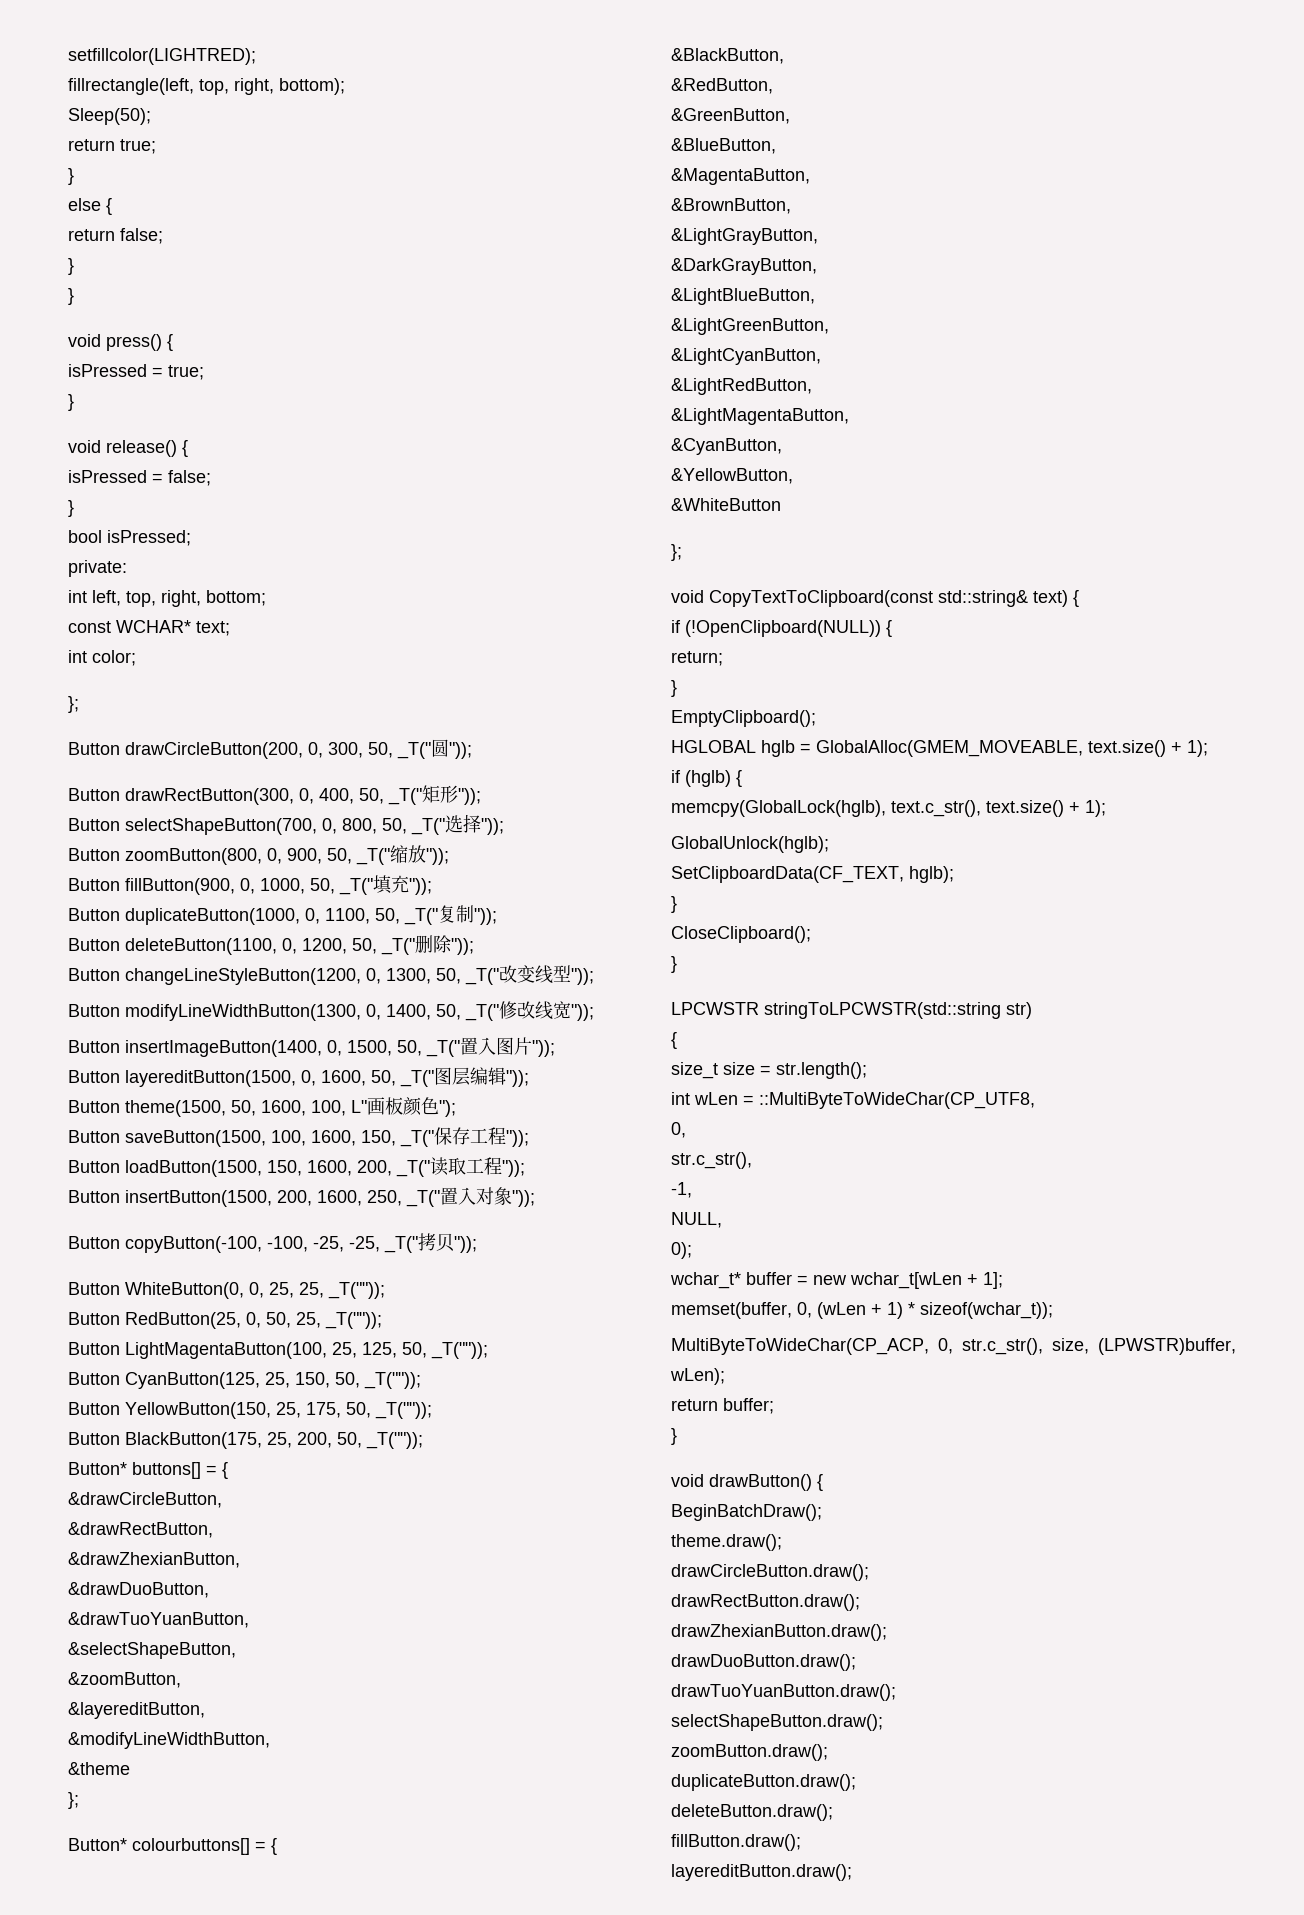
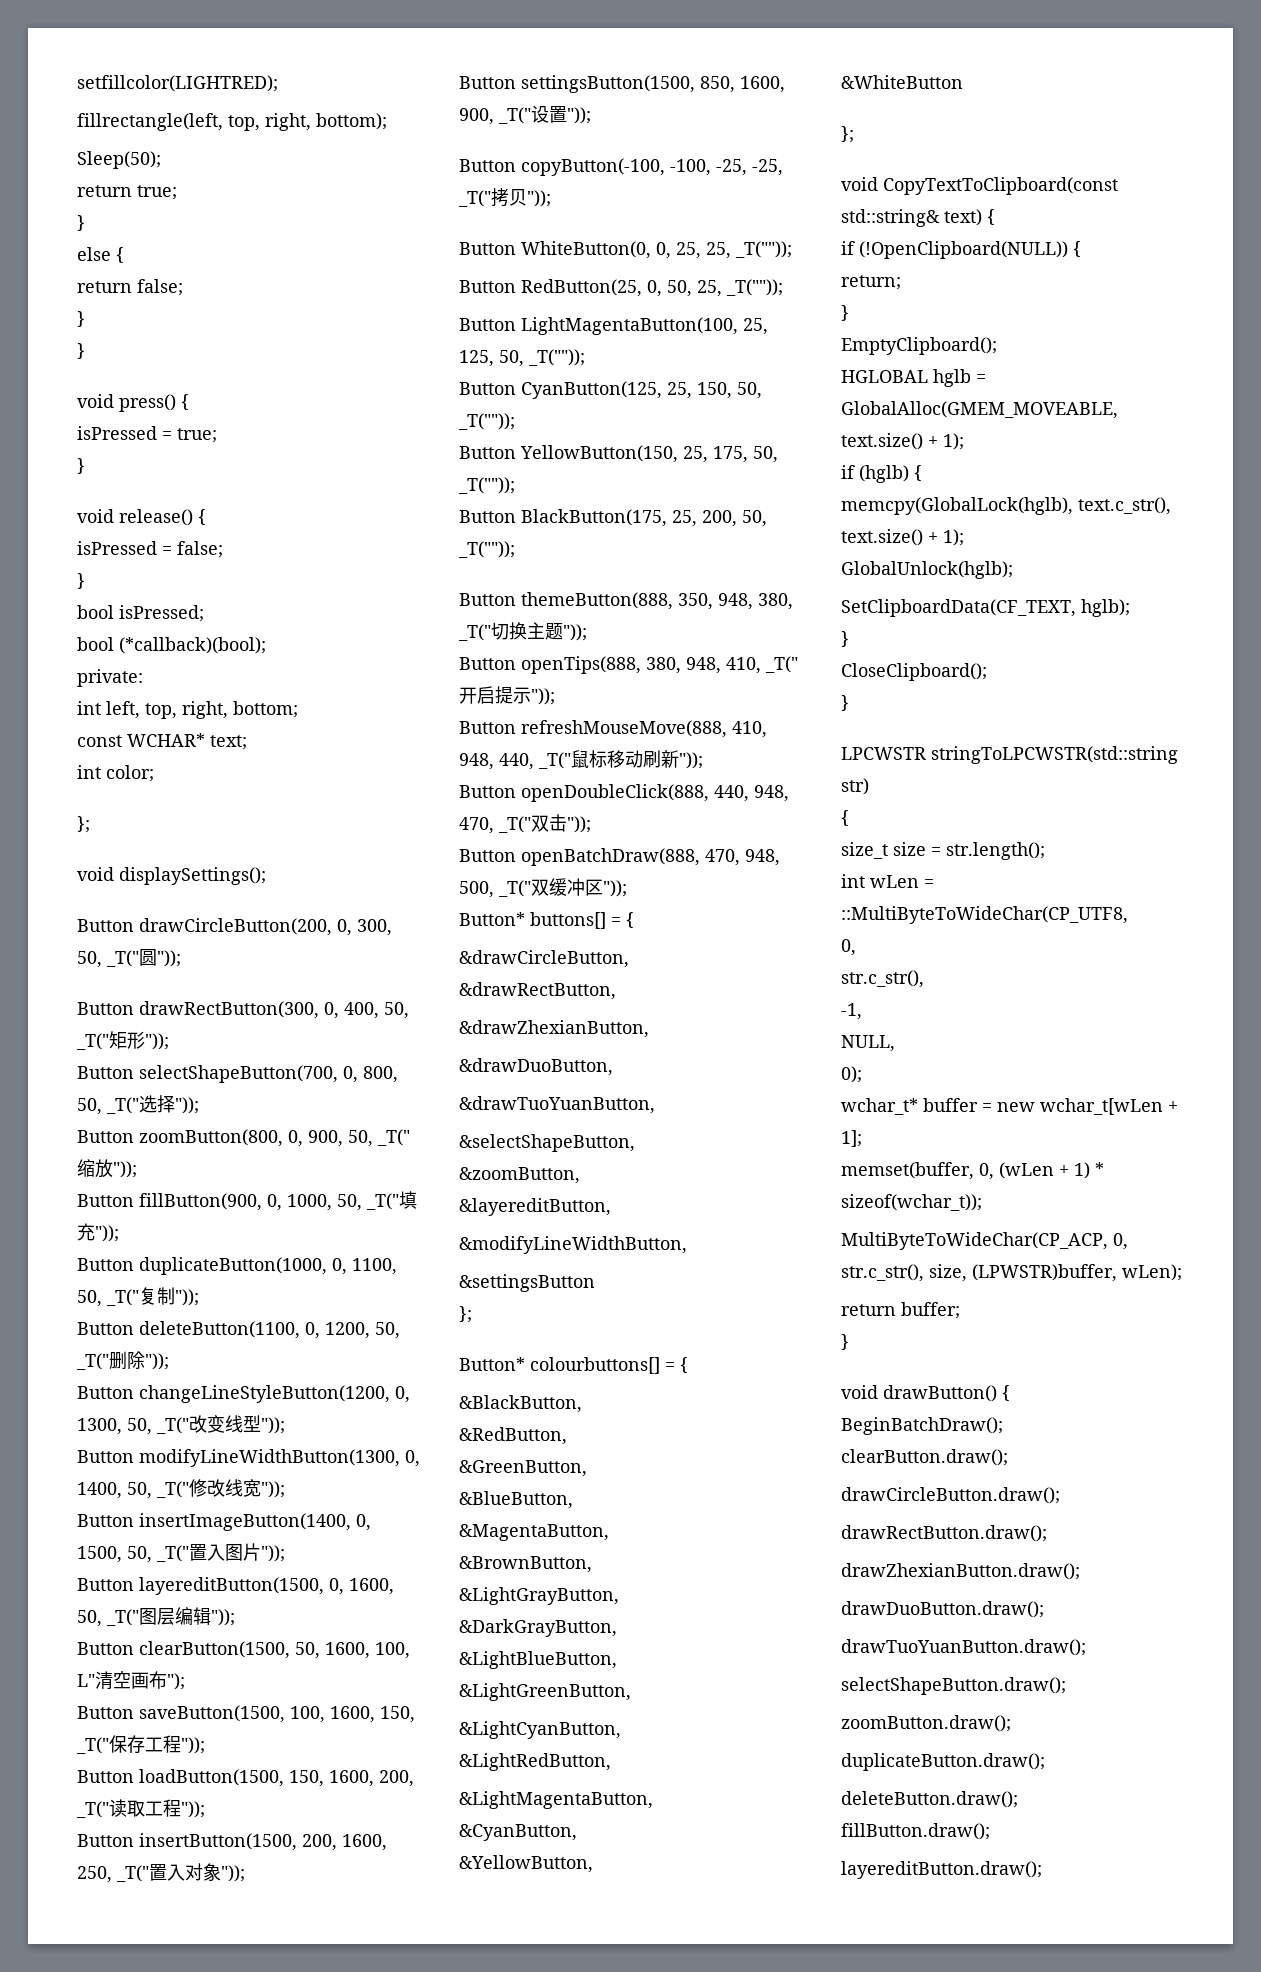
(191, 538) none -> [77,637,266,654] // bool (*callback)(bool);
(79, 704) none -> [77,867,266,885] // void displaySettings();
[125,1100,226,1117] theme(1500, -> [139,1641,290,1659] clearButton(1500,
[367,1097,439,1116] 画板颜色 -> [95,1671,167,1690] 清空画布
(535, 1198) none -> [459,75,785,93] [459,105,591,125] // Button settingsButton(1500, 850, 1600, 900, _T("设置"));
(423, 1440) none -> [459,592,793,610] [458,622,587,641] [459,656,798,674] [459,686,555,705] [459,720,767,738] [459,750,703,770] [459,784,789,802] [459,814,591,834] [459,848,780,866] [459,878,627,898] // Button themeButton(888, 350, 948, 380, _T("切换主题")); // Button openTips(888, 380, 948, 410, _T("开启提示")); // Button refreshMouseMove(888, 410, 948, 440, _T("鼠标移动刷新")); // Button openDoubleClick(888, 440, 948, 470, _T("双击")); // Button openBatchDraw(888, 470, 948, 500, _T("双缓冲区"));
[68,1762,130,1775] &theme -> [459,1274,595,1292] &settingsButton
[671,1534,782,1551] theme.draw(); -> [841,1449,1008,1466] clearButton.draw();

